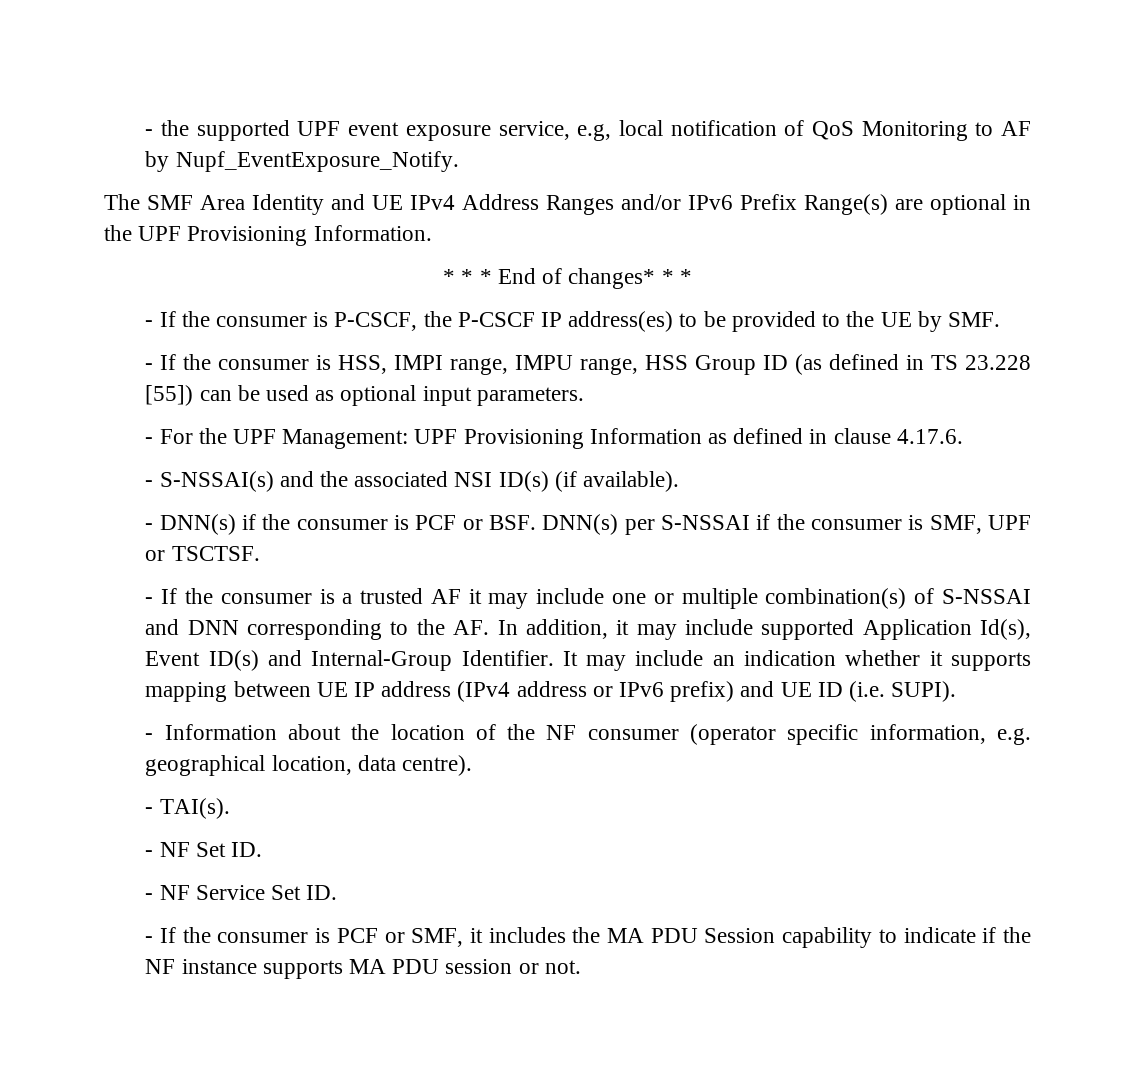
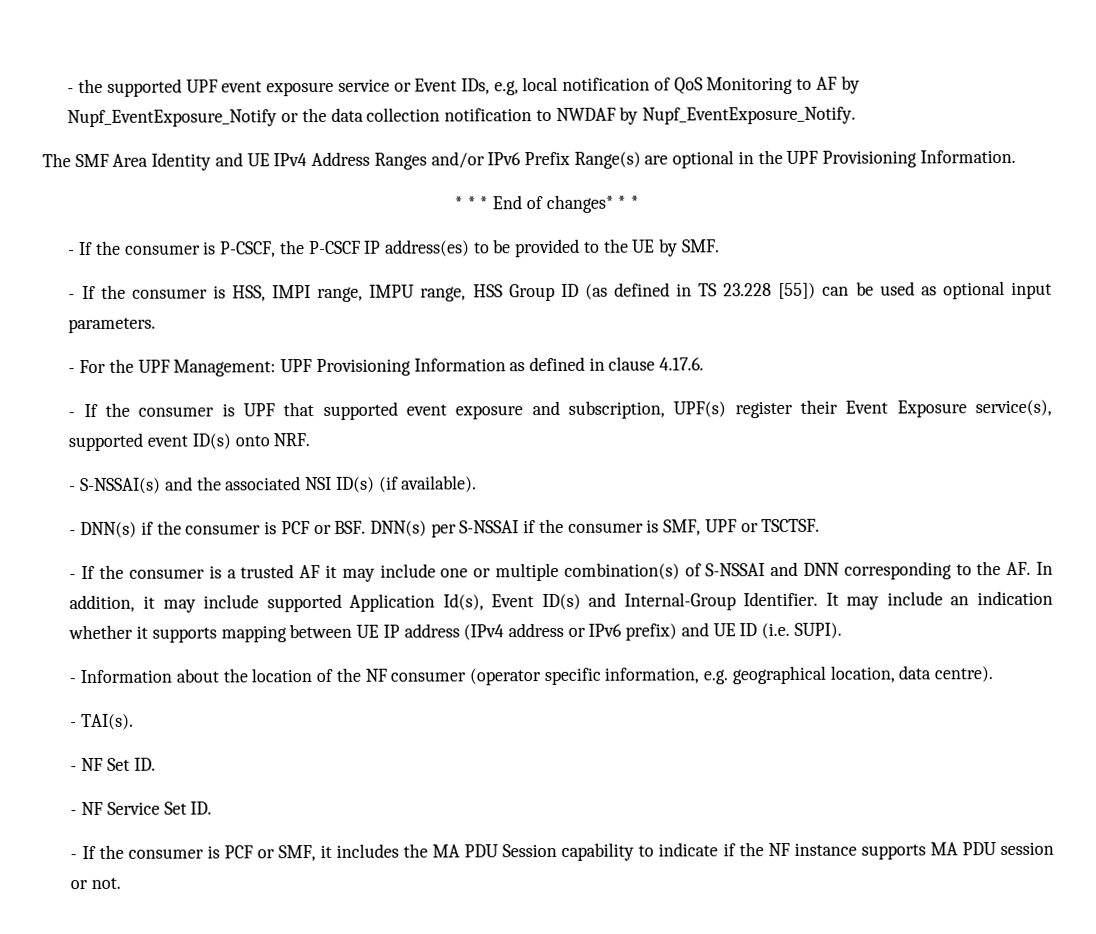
[498,121,570,140] service, -> [337,78,490,95] service or Event IDs,
(170, 161) none -> [67,106,639,128] Nupf_EventExposure_Notify or the data collection notification to NWDAF by
(963, 436) none -> [68,399,1053,420] [68,432,311,452] // - If the consumer is UPF that supported event exposure and subscription, UPF(s) register their Event Exposure service(s), supported event ID(s) onto NRF.

